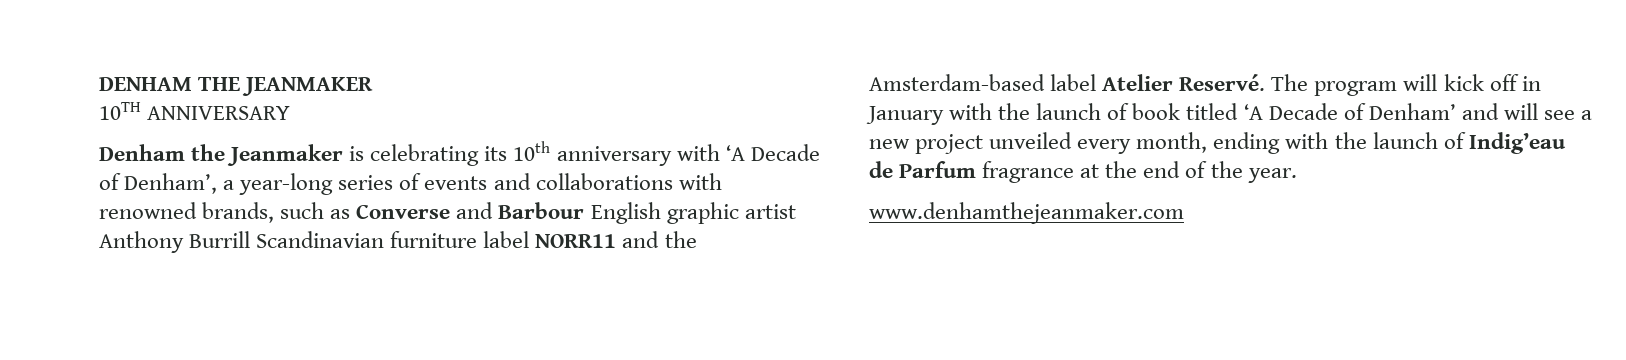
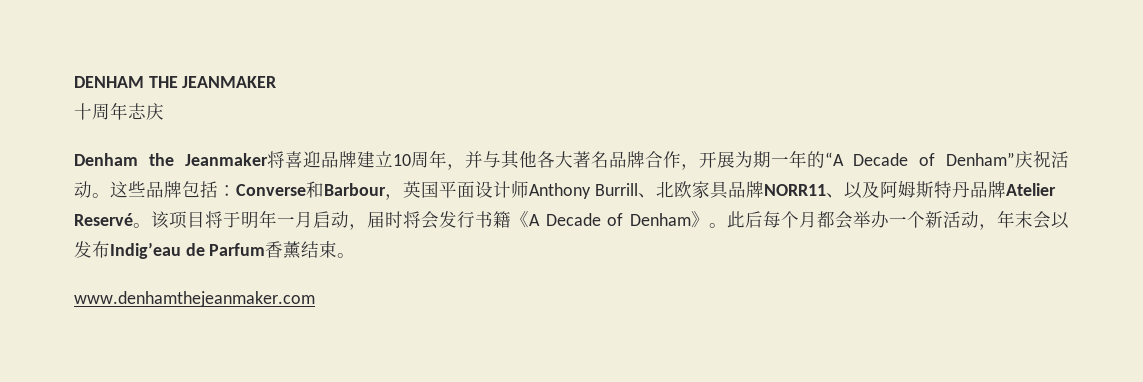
[99,102,291,120] 10TH ANNIVERSARY -> [74,102,164,120] 十周年志庆
[349,141,820,166] [99,173,722,195] [99,202,796,224] [99,231,697,253] [869,74,1541,96] [866,103,1593,125] [869,132,1566,154] [869,161,1297,183] is celebrating its 10th anniversary with ‘A Decade of Denham’, a year-long series of events and collaborations with renowned brands, such as Converse and Barbour English graphic artist Anthony Burrill Scandinavian furniture label NORR11 and the Amsterdam-based label Atelier Reservé. The program will kick off in January with the launch of book titled ‘A Decade of Denham’ and will see a new project unveiled every month, ending with the launch of Indig’eau de Parfum fragrance at the end of the year. -> [266,150,1069,170] [74,180,1056,200] [74,210,1069,230] [74,241,356,259] 将喜迎品牌建立10周年，并与其他各大著名品牌合作，开展为期一年的“A Decade of Denham”庆祝活动。这些品牌包括：Converse和Barbour，英国平面设计师Anthony Burrill、北欧家具品牌NORR11、以及阿姆斯特丹品牌Atelier Reservé。该项目将于明年一月启动，届时将会发行书籍《A Decade of Denham》。此后每个月都会举办一个新活动，年末会以发布Indig’eau de Parfum香薰结束。

